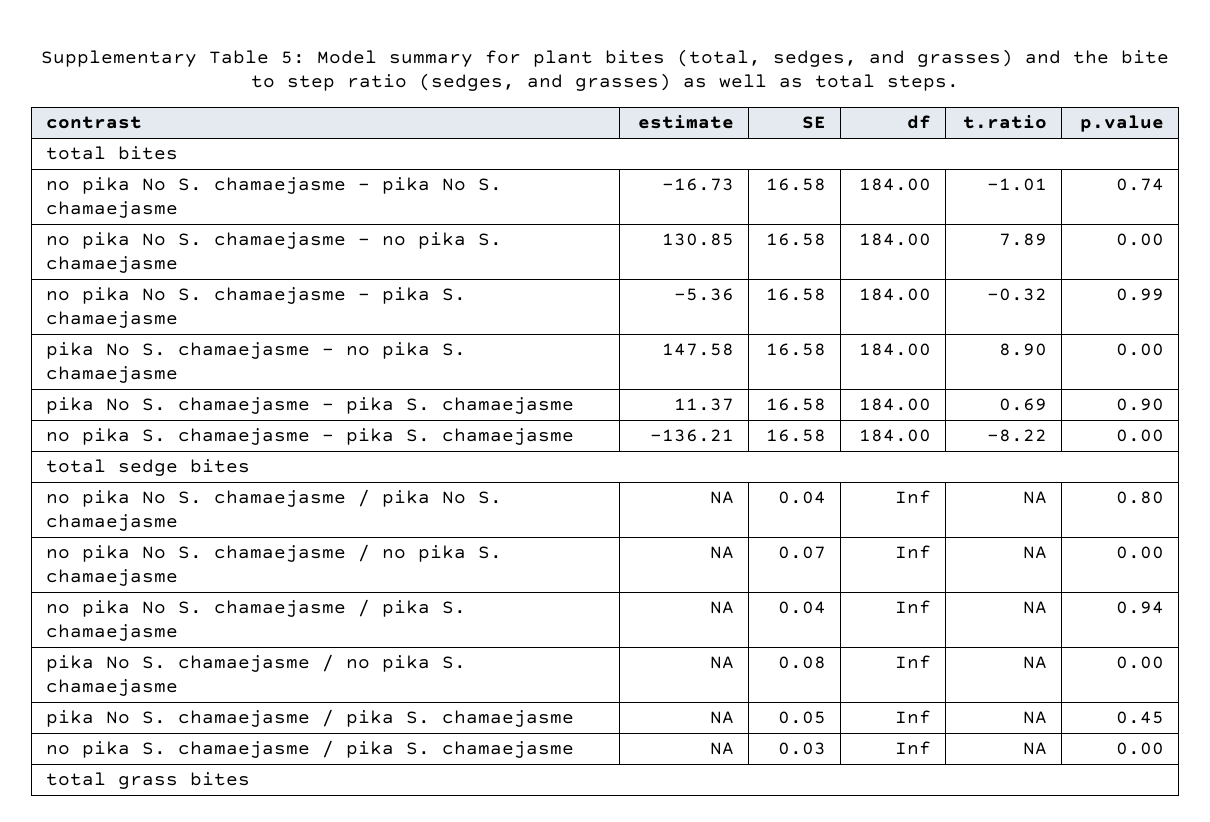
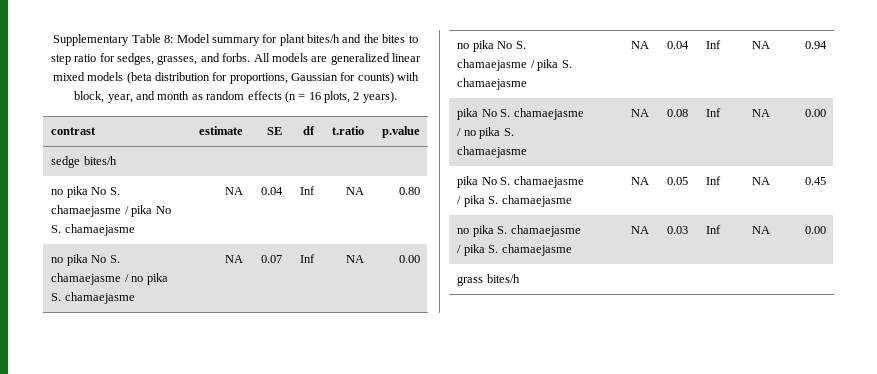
[281,51,305,64] 5: -> [164,35,174,43] 8:
[605,49,1013,67] bites (total, sedges, and grasses) -> [307,34,341,43] bites/h
[1121,50,1169,64] bite -> [382,34,406,43] bites
[419,73,959,91] (sedges, and grasses) as well as total steps. -> [99,53,422,65] [52,72,420,84] [74,91,397,103] for sedges, grasses, and forbs. All models are generalized linear mixed models (beta distribution for proportions, Gaussian for counts) with block, year, and month as random effects (n = 16 plots, 2 years).
[46,146,179,160] [46,177,503,194] [46,201,179,218] [661,178,734,191] [765,178,826,191] [858,178,931,191] [986,178,1047,191] [1115,178,1164,191] [46,232,503,249] [46,256,179,273] [661,233,734,246] [765,233,826,246] [858,233,931,246] [998,233,1047,246] [1115,233,1164,246] [46,287,467,304] [46,311,179,328] [673,288,734,301] [765,288,826,301] [858,288,931,301] [986,288,1047,301] [1115,288,1164,301] [46,342,467,359] [46,366,179,383] [661,343,734,356] [765,343,826,356] [858,343,931,356] [998,343,1047,356] [1115,343,1164,356] [46,397,575,414] [673,398,734,411] [765,398,826,411] [858,398,931,411] [998,398,1047,411] [1115,398,1164,411] [46,428,575,445] [649,429,734,442] [765,429,826,442] [858,429,931,442] [986,429,1047,442] [1115,429,1164,442] [46,459,251,476] total bites // no pika No S. chamaejasme - pika No S. chamaejasme | -16.73 | 16.58 | 184.00 | -1.01 | 0.74 // no pika No S. chamaejasme - no pika S. chamaejasme | 130.85 | 16.58 | 184.00 | 7.89 | 0.00 // no pika No S. chamaejasme - pika S. chamaejasme | -5.36 | 16.58 | 184.00 | -0.32 | 0.99 // pika No S. chamaejasme - no pika S. chamaejasme | 147.58 | 16.58 | 184.00 | 8.90 | 0.00 // pika No S. chamaejasme - pika S. chamaejasme | 11.37 | 16.58 | 184.00 | 0.69 | 0.90 // no pika S. chamaejasme - pika S. chamaejasme | -136.21 | 16.58 | 184.00 | -8.22 | 0.00 // total sedge bites -> [51,156,117,168] sedge bites/h
[46,772,251,789] total grass bites -> [457,274,520,286] grass bites/h

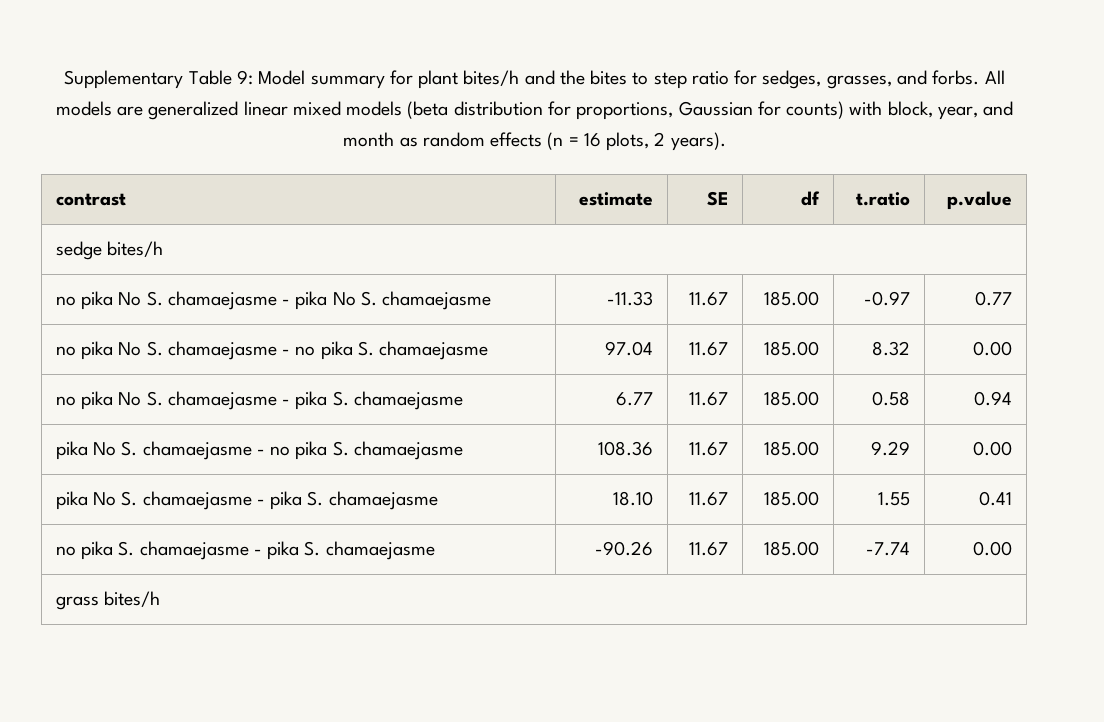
[164,35,174,43] 8: -> [237,70,254,85] 9:
[124,206,129,214] / -> [282,299,291,305] -
[224,187,243,195] [260,187,283,195] [299,186,315,195] [345,187,364,195] [398,187,420,195] [51,254,120,266] [51,273,168,285] [51,292,135,304] [224,255,243,263] [260,255,282,263] [299,254,315,263] [345,255,364,263] NA | 0.04 | Inf | NA | 0.80 // no pika No S. chamaejasme / no pika S. chamaejasme | NA | 0.07 | Inf | NA -> [607,291,654,306] [689,292,729,306] [764,291,820,306] [864,291,911,306] [975,291,1013,306] [55,341,489,360] [605,341,654,356] [689,342,729,356] [764,341,820,356] [872,341,911,356] -11.33 | 11.67 | 185.00 | -0.97 | 0.77 // no pika No S. chamaejasme - no pika S. chamaejasme | 97.04 | 11.67 | 185.00 | 8.32
[530,59,572,71] [457,78,528,90] [630,41,649,49] [666,41,689,49] [705,40,721,49] [751,41,770,49] / pika S. chamaejasme | NA | 0.04 | Inf | NA -> [282,391,463,410] [616,392,654,406] [689,392,729,406] [764,391,820,406] [872,391,911,406] - pika S. chamaejasme | 6.77 | 11.67 | 185.00 | 0.58
[457,127,514,139] [457,146,528,158] [630,109,649,117] [666,109,688,117] [705,108,721,117] [751,109,770,117] / no pika S. chamaejasme | NA | 0.08 | Inf | NA -> [256,441,463,460] [598,441,654,456] [689,442,729,456] [764,441,820,456] [871,441,911,456] - no pika S. chamaejasme | 108.36 | 11.67 | 185.00 | 9.29
[457,195,572,207] [630,177,649,185] [666,177,688,185] [705,176,721,185] [751,177,770,185] [804,177,826,185] [457,225,581,237] [457,244,572,256] [630,226,649,234] [666,226,688,234] [705,225,721,234] [751,226,770,234] / pika S. chamaejasme | NA | 0.05 | Inf | NA | 0.45 // no pika S. chamaejasme / pika S. chamaejasme | NA | 0.03 | Inf | NA -> [256,491,438,510] [613,491,654,506] [689,492,729,506] [764,491,820,506] [878,492,911,506] [979,491,1013,506] [55,541,435,560] [595,541,654,556] [689,542,729,556] [764,541,820,556] [866,542,911,556] - pika S. chamaejasme | 18.10 | 11.67 | 185.00 | 1.55 | 0.41 // no pika S. chamaejasme - pika S. chamaejasme | -90.26 | 11.67 | 185.00 | -7.74

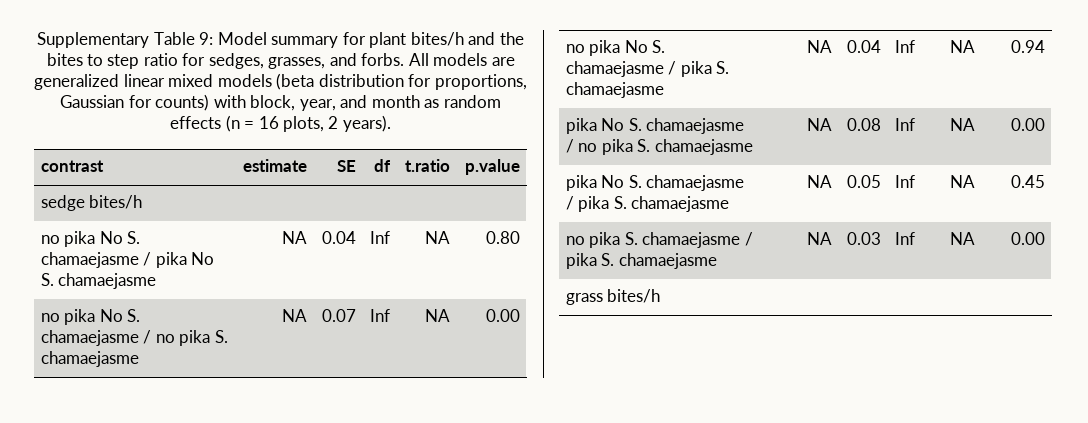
[282,299,291,305] - -> [143,252,152,266] /
[607,291,654,306] [689,292,729,306] [764,291,820,306] [864,291,911,306] [975,291,1013,306] [55,341,489,360] [605,341,654,356] [689,342,729,356] [764,341,820,356] [872,341,911,356] -11.33 | 11.67 | 185.00 | -0.97 | 0.77 // no pika No S. chamaejasme - no pika S. chamaejasme | 97.04 | 11.67 | 185.00 | 8.32 -> [282,231,308,244] [322,231,357,244] [370,231,391,244] [425,231,451,244] [486,231,521,244] [40,309,141,325] [40,330,228,346] [40,351,139,367] [282,309,308,322] [322,309,357,322] [370,309,391,322] [425,309,451,322] NA | 0.04 | Inf | NA | 0.80 // no pika No S. chamaejasme / no pika S. chamaejasme | NA | 0.07 | Inf | NA
[282,391,463,410] [616,392,654,406] [689,392,729,406] [764,391,820,406] [872,391,911,406] - pika S. chamaejasme | 6.77 | 11.67 | 185.00 | 0.58 -> [668,61,730,77] [565,82,664,98] [807,40,833,53] [847,40,882,53] [895,40,916,53] [950,40,976,53] / pika S. chamaejasme | NA | 0.04 | Inf | NA
[256,441,463,460] [598,441,654,456] [689,442,729,456] [764,441,820,456] [871,441,911,456] - no pika S. chamaejasme | 108.36 | 11.67 | 185.00 | 9.29 -> [565,139,753,155] [807,118,833,131] [847,118,882,131] [895,118,916,131] [950,118,976,131] / no pika S. chamaejasme | NA | 0.08 | Inf | NA
[256,491,438,510] [613,491,654,506] [689,492,729,506] [764,491,820,506] [878,492,911,506] [979,491,1013,506] [55,541,435,560] [595,541,654,556] [689,542,729,556] [764,541,820,556] [866,542,911,556] - pika S. chamaejasme | 18.10 | 11.67 | 185.00 | 1.55 | 0.41 // no pika S. chamaejasme - pika S. chamaejasme | -90.26 | 11.67 | 185.00 | -7.74 -> [565,196,730,212] [807,175,833,188] [847,175,882,188] [895,175,916,188] [950,175,976,188] [1011,175,1046,188] [565,232,753,248] [565,253,717,269] [807,232,833,245] [847,232,882,245] [895,232,916,245] [950,232,976,245] / pika S. chamaejasme | NA | 0.05 | Inf | NA | 0.45 // no pika S. chamaejasme / pika S. chamaejasme | NA | 0.03 | Inf | NA

